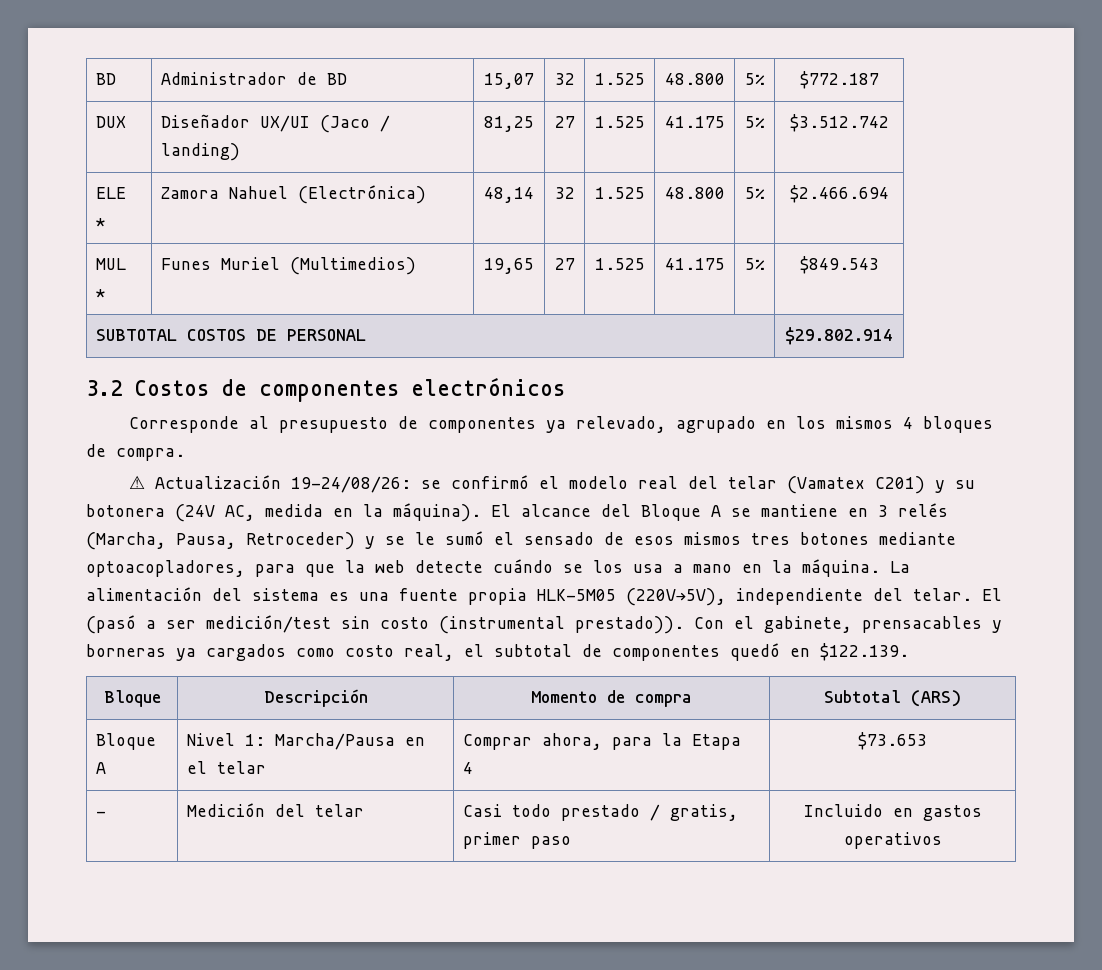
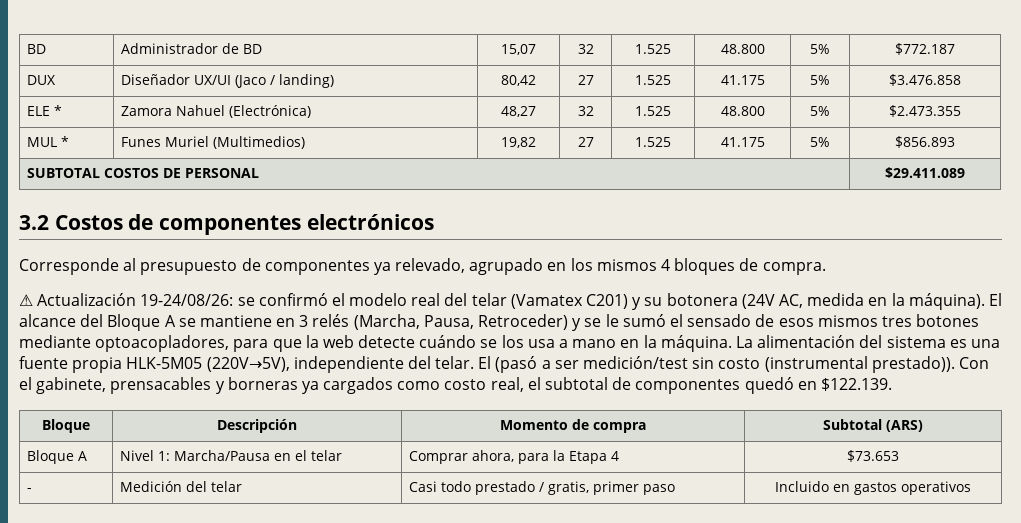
[484,116,534,132] [554,116,575,128] [594,116,645,128] [664,116,725,128] [744,116,765,128] [789,114,889,132] 81,25 | 27 | 1.525 | 41.175 | 5% | $3.512.742 -> [501,75,536,86] [577,75,594,85] [635,75,671,85] [720,75,765,85] [810,75,830,85] [889,74,961,86] 80,42 | 27 | 1.525 | 41.175 | 5% | $3.476.858
[484,187,534,203] [554,187,575,199] [594,187,645,199] [664,187,725,199] [744,187,765,199] [789,185,889,203] 48,14 | 32 | 1.525 | 48.800 | 5% | $2.466.694 -> [501,106,536,117] [577,106,594,116] [635,106,671,116] [720,106,765,116] [810,106,830,116] [889,105,961,117] 48,27 | 32 | 1.525 | 48.800 | 5% | $2.473.355
[484,258,534,274] [554,258,575,270] [594,258,645,270] [664,258,725,270] [744,258,765,270] [799,256,879,274] 19,65 | 27 | 1.525 | 41.175 | 5% | $849.543 -> [501,137,536,148] [577,137,594,147] [635,137,671,147] [720,137,765,147] [810,137,830,147] [895,136,955,148] 19,82 | 27 | 1.525 | 41.175 | 5% | $856.893
[785,327,893,345] $29.802.914 -> [885,167,965,178] $29.411.089

